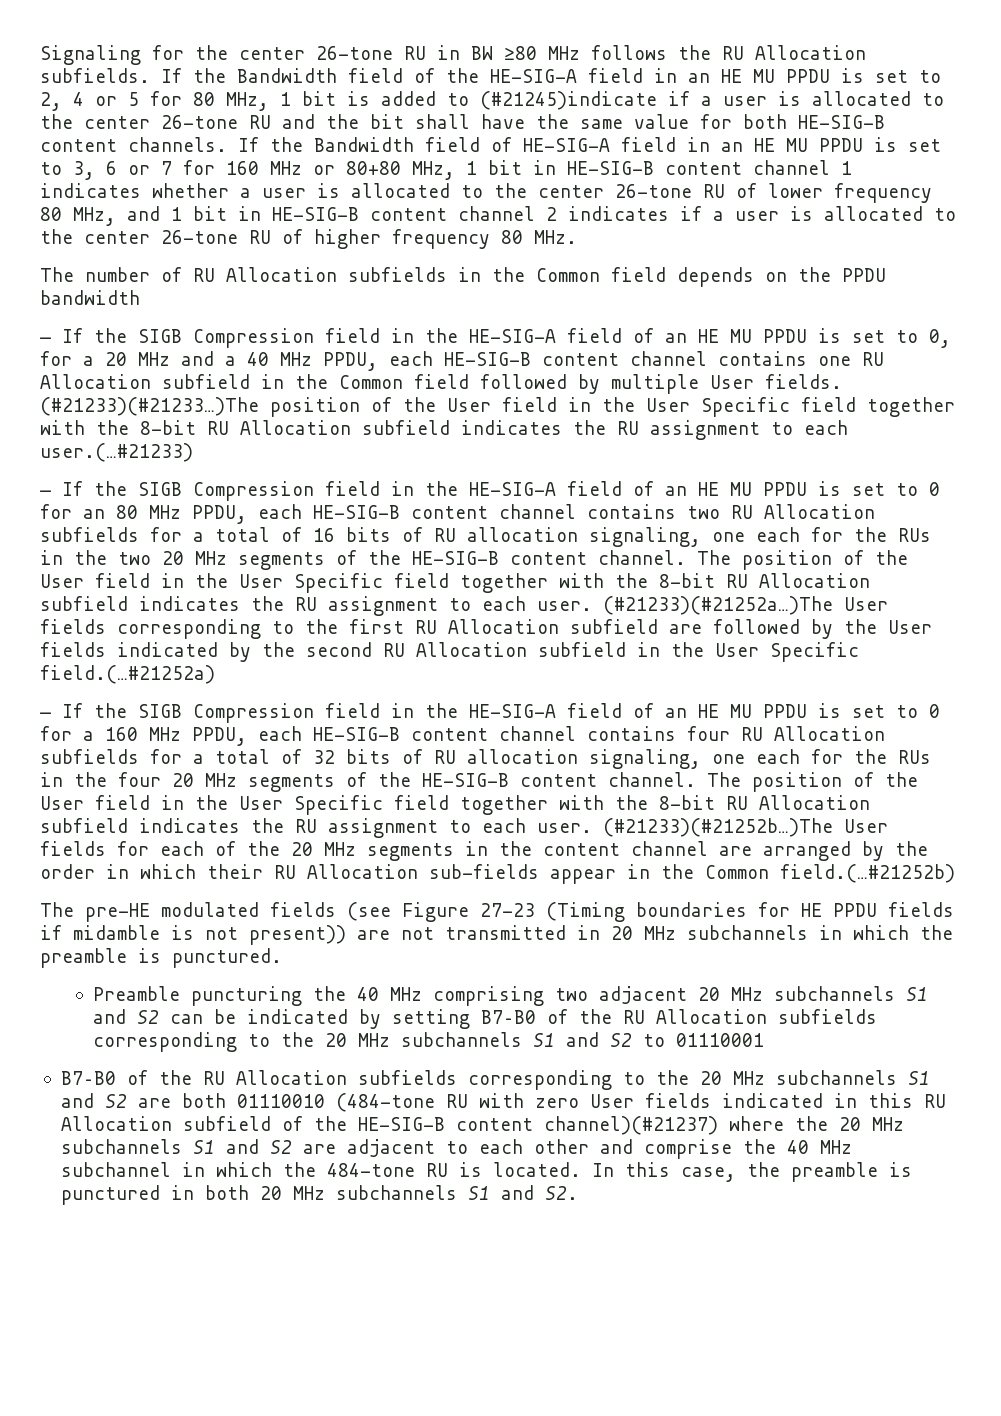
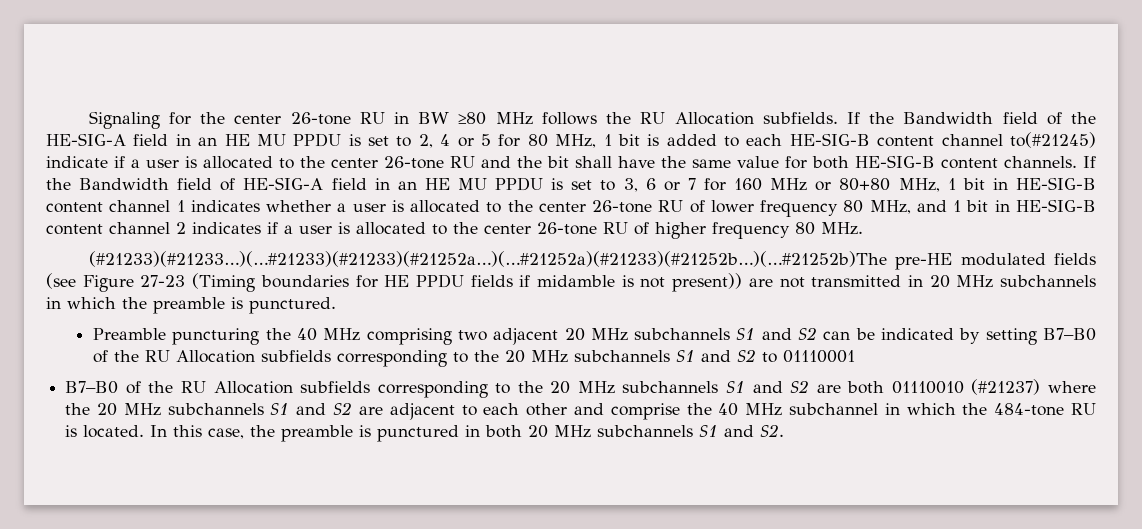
[480,91,657,110] (#21245)indicate -> [746,132,1096,148] [46,156,108,168] each HE-SIG-B content channel to(#21245) indicate
[40,267,886,287] [40,290,140,305] [40,328,951,348] [40,351,884,371] [40,374,842,394] [40,397,955,417] [40,420,848,440] [40,443,193,462] [40,481,940,501] [40,504,875,524] [40,527,931,547] [40,550,908,570] [40,573,870,593] [40,596,888,616] [40,619,932,639] [40,642,859,662] [40,665,215,684] [40,703,940,723] [40,726,885,746] [40,749,931,769] [40,772,918,792] [40,795,870,815] [40,818,888,838] [40,841,928,861] [40,864,955,884] [40,902,74,917] The number of RU Allocation subfields in the Common field depends on the PPDU bandwidth // — If the SIGB Compression field in the HE-SIG-A field of an HE MU PPDU is set to 0, for a 20 MHz and a 40 MHz PPDU, each HE-SIG-B content channel contains one RU Allocation subfield in the Common field followed by multiple User fields. (#21233)(#21233…)The position of the User field in the User Specific field together with the 8-bit RU Allocation subfield indicates the RU assignment to each user.(…#21233) // — If the SIGB Compression field in the HE-SIG-A field of an HE MU PPDU is set to 0 for an 80 MHz PPDU, each HE-SIG-B content channel contains two RU Allocation subfields for a total of 16 bits of RU allocation signaling, one each for the RUs in the two 20 MHz segments of the HE-SIG-B content channel. The position of the User field in the User Specific field together with the 8-bit RU Allocation subfield indicates the RU assignment to each user. (#21233)(#21252a…)The User fields corresponding to the first RU Allocation subfield are followed by the User fields indicated by the second RU Allocation subfield in the User Specific field.(…#21252a) // — If the SIGB Compression field in the HE-SIG-A field of an HE MU PPDU is set to 0 for a 160 MHz PPDU, each HE-SIG-B content channel contains four RU Allocation subfields for a total of 32 bits of RU allocation signaling, one each for the RUs in the four 20 MHz segments of the HE-SIG-B content channel. The position of the User field in the User Specific field together with the 8-bit RU Allocation subfield indicates the RU assignment to each user. (#21233)(#21252b…)The User fields for each of the 20 MHz segments in the content channel are arranged by the order in which their RU Allocation sub-fields appear in the Common field.(…#21252b) // The -> [88,251,887,267] (#21233)(#21233…)(…#21233)(#21233)(#21252a…)(…#21252a)(#21233)(#21252b…)(…#21252b)The
[335,1093,946,1112] [60,1116,718,1135] (484-tone RU with zero User fields indicated in this RU Allocation subfield of the HE-SIG-B content channel)(#21237) -> [971,379,1041,395] (#21237)

